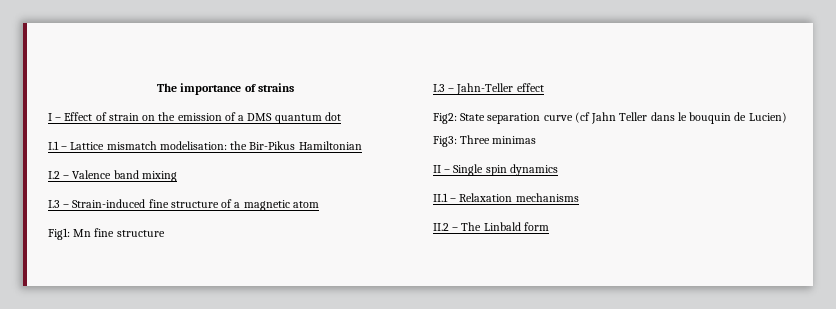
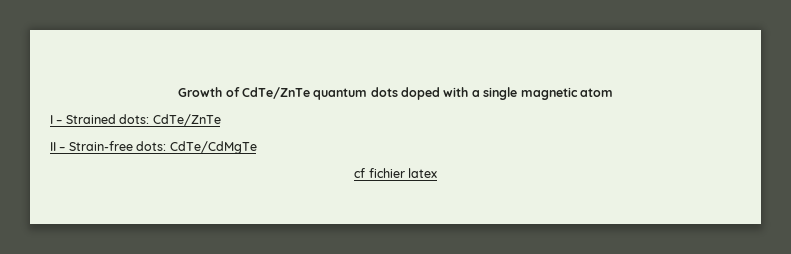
[157,83,294,95] [48,112,341,124] [48,141,362,150] [48,170,177,182] [48,199,319,211] [48,228,165,240] [433,83,544,95] [433,112,787,124] [433,135,537,147] [433,164,558,176] [433,193,579,202] [433,222,549,231] The importance of strains // I – Effect of strain on the emission of a DMS quantum dot // I.1 – Lattice mismatch modelisation: the Bir-Pikus Hamiltonian // I.2 – Valence band mixing // I.3 – Strain-induced fine structure of a magnetic atom // Fig1: Mn fine structure // I.3 – Jahn-Teller effect // Fig2: State separation curve (cf Jahn Teller dans le bouquin de Lucien) // Fig3: Three minimas // II – Single spin dynamics // II.1 – Relaxation mechanisms // II.2 – The Linbald form -> [178,87,613,100] [50,114,221,126] [50,141,257,154] [354,168,437,178] Growth of CdTe/ZnTe quantum dots doped with a single magnetic atom // I – Strained dots: CdTe/ZnTe // II – Strain-free dots: CdTe/CdMgTe // cf fichier latex

